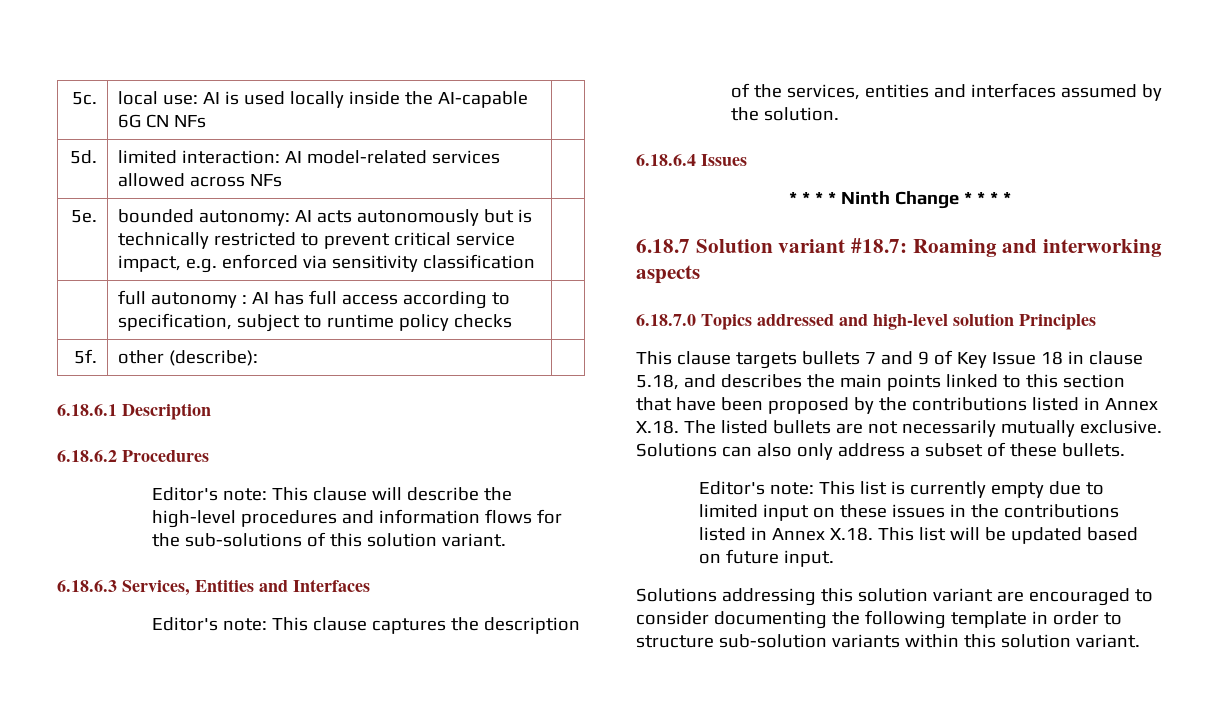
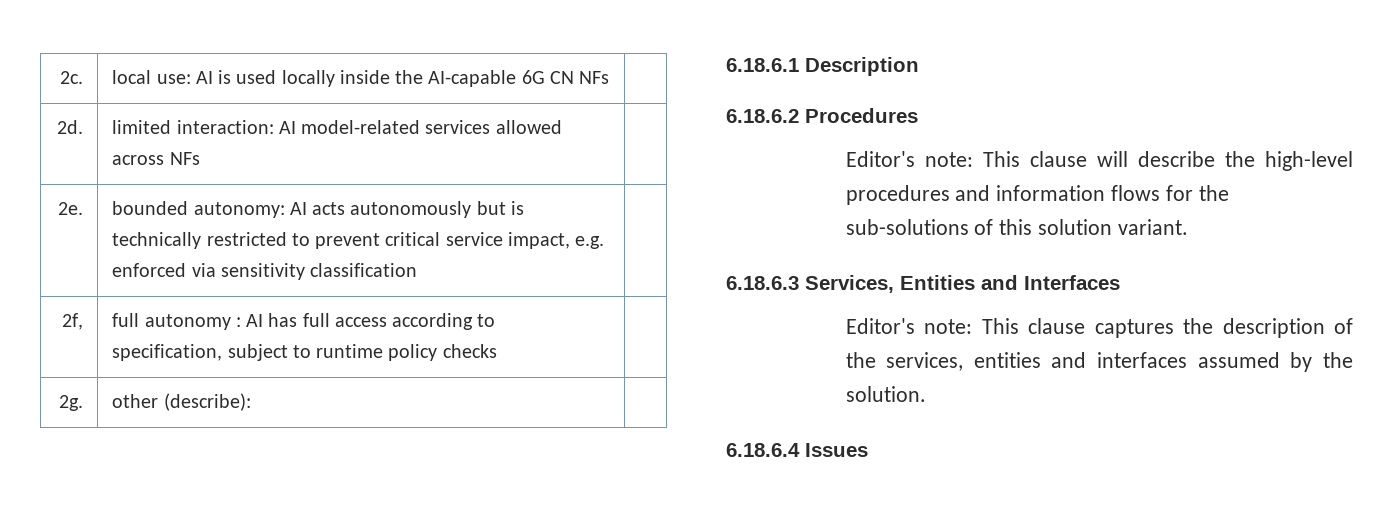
[71,92,97,105] 5c. -> [59,71,83,84] 2c.
[69,150,97,164] 5d. -> [56,120,83,134] 2d.
[70,210,97,223] 5e. -> [57,202,83,215] 2e.
(536, 261) none -> [61,313,83,330] 2f,
[73,349,97,364] 5f. -> [58,395,83,411] 2g.
[789,191,1011,209] [636,238,1163,257] [636,265,700,284] [636,313,1096,330] [636,350,1143,369] [636,374,1125,391] [636,397,1158,414] [636,420,1162,437] [636,442,1125,460] [699,481,1105,498] [699,504,1120,521] [699,527,1139,544] [699,549,835,567] [636,588,1153,606] [636,610,1122,629] [636,634,1140,648] // * * * * Ninth Change * * * * // 6.18.7 Solution variant #18.7: Roaming and interworking aspects // 6.18.7.0 Topics addressed and high-level solution Principles // This clause targets bullets 7 and 9 of Key Issue 18 in clause 5.18, and describes the main points linked to this section that have been proposed by the contributions listed in Annex X.18. The listed bullets are not necessarily mutually exclusive. Solutions can also only address a subset of these bullets. // Editor's note: This list is currently empty due to limited input on these issues in the contributions listed in Annex X.18. This list will be updated based on future input. // Solutions addressing this solution variant are encouraged to consider documenting the following template in order to structure sub-solution variants within this solution variant. -> (868, 450) none

